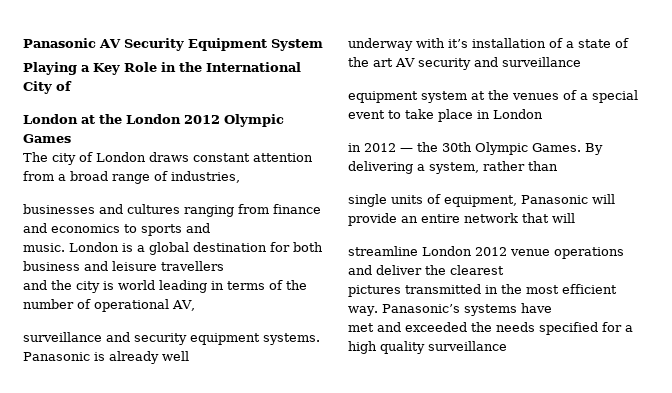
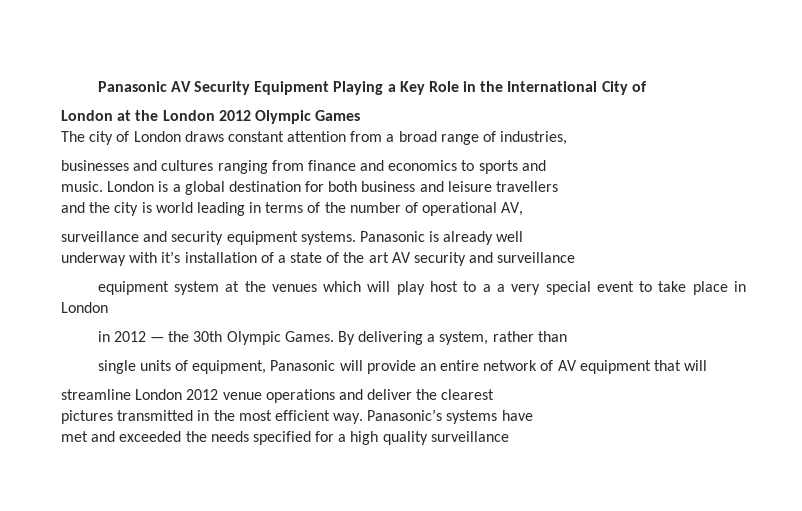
[271,39,323,51] System // -> (330, 88) none
[563,90,588,100] of a -> [323,281,541,295] which will play host to a a very
(518, 218) none -> [540,360,651,374] of AV equipment

